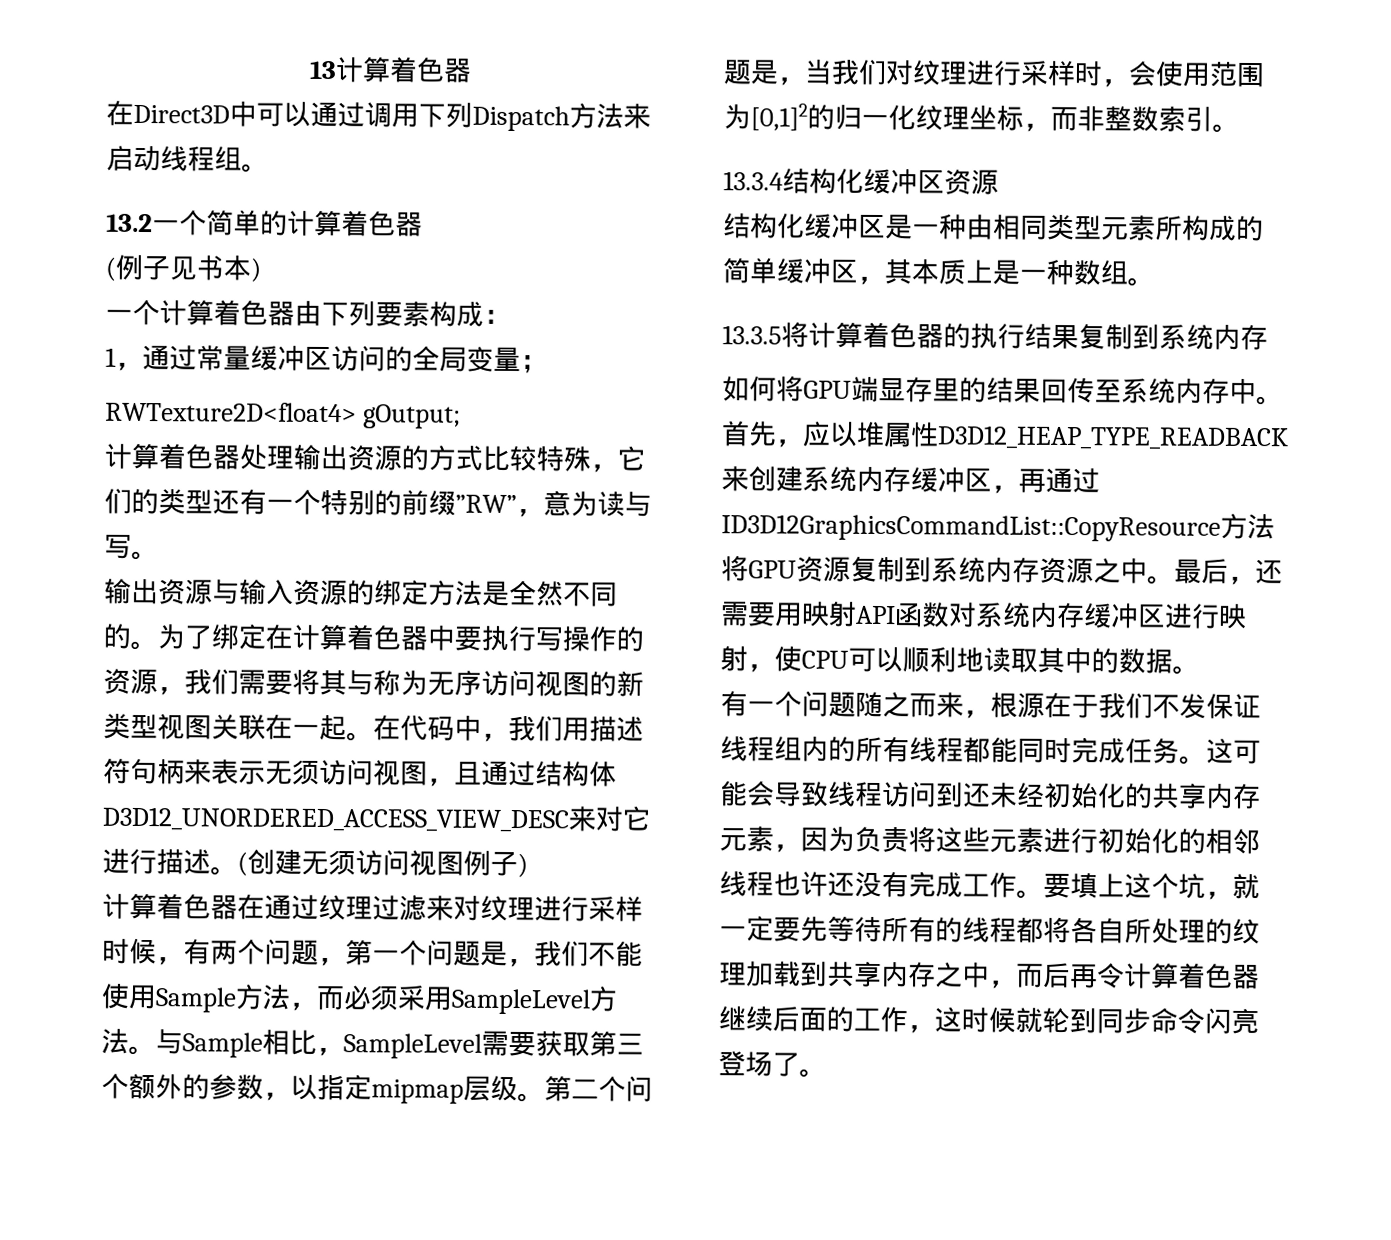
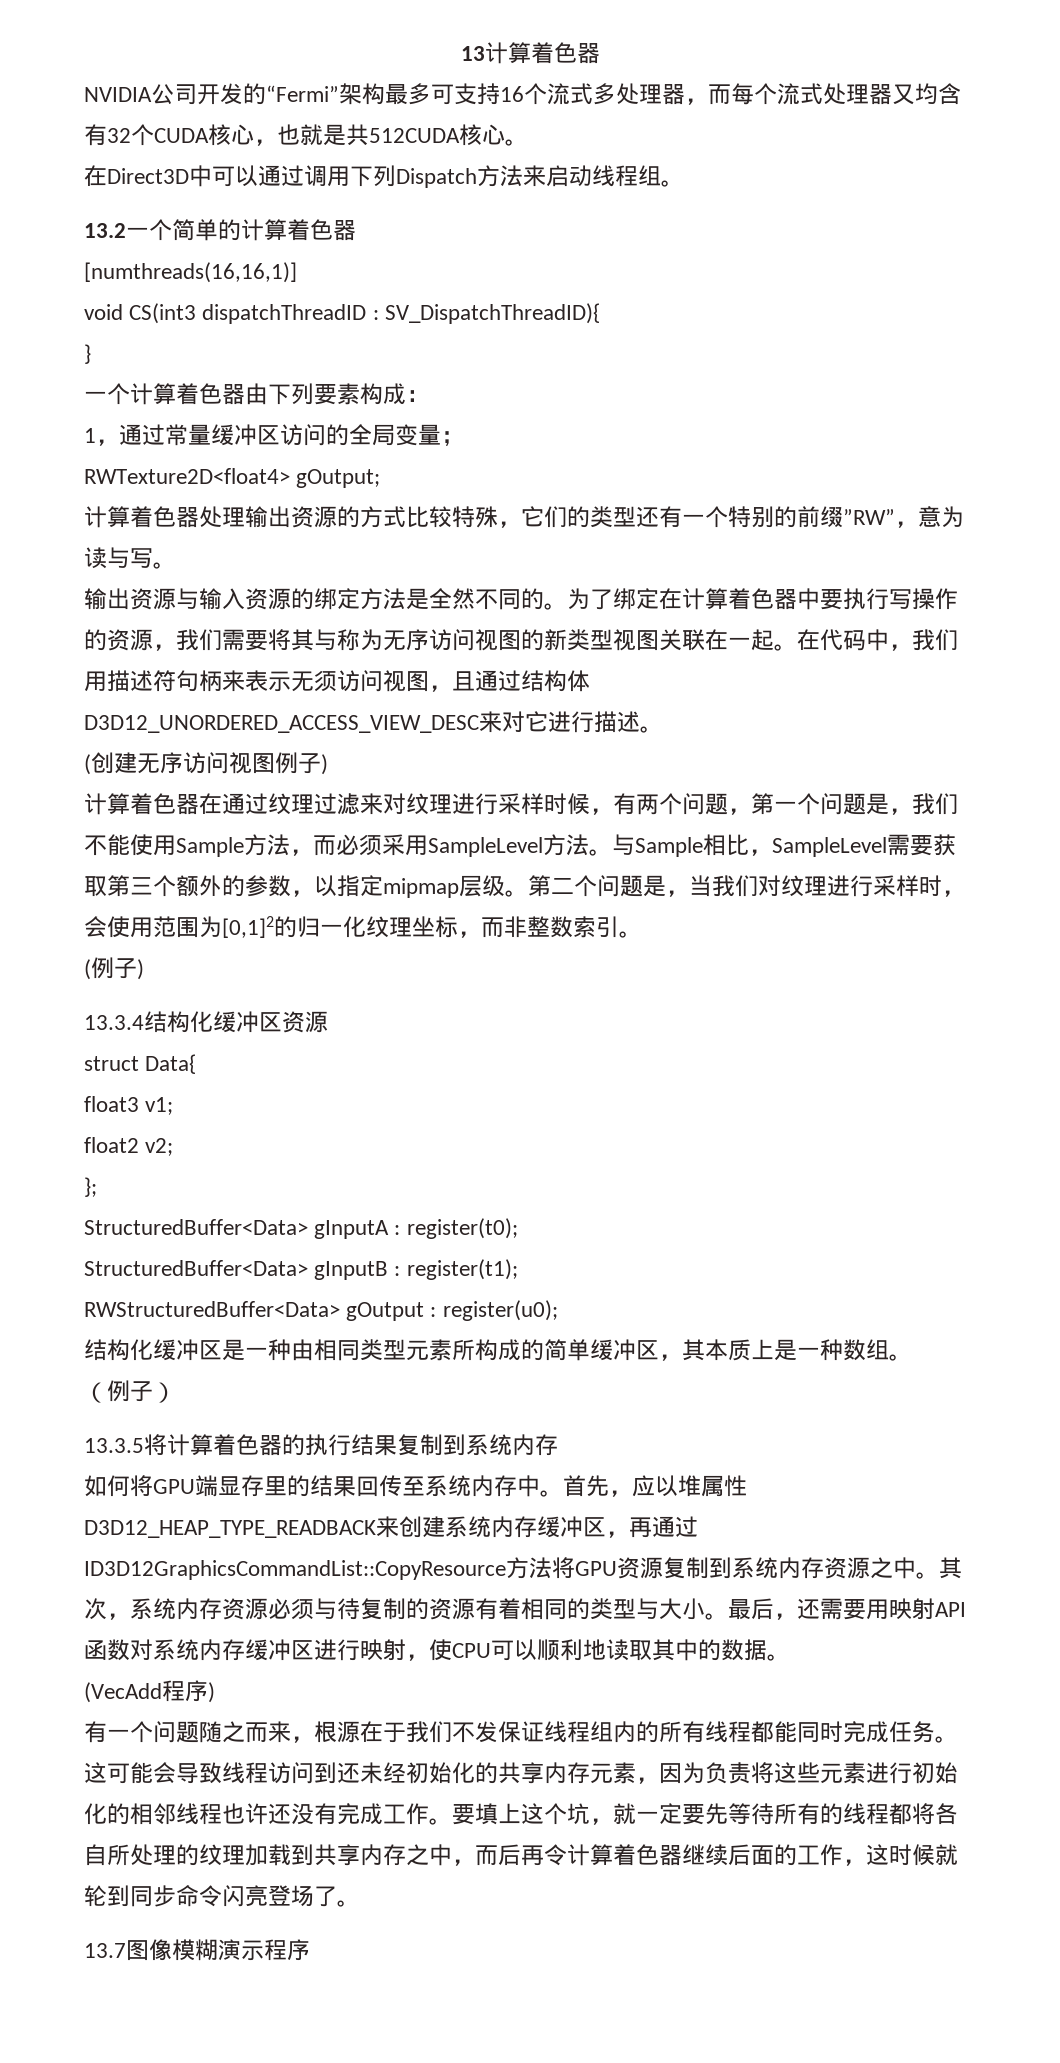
(472, 70) none -> [84,83,961,105] [84,124,528,146] // NVIDIA公司开发的“Fermi”架构最多可支持16个流式多处理器，而每个流式处理器又均含有32个CUDA核心，也就是共512CUDA核心。
[105,254,261,282] (例子见书本) -> [84,262,297,283] [84,303,600,324] [84,344,91,364] [numthreads(16,16,1)] // void CS(int3 dispatchThreadID : SV_DispatchThreadID){ // }
(238, 871) none -> (663, 729) //
[328,850,356,876] 须 -> [160,752,183,774] 序
(1240, 128) none -> [84,957,144,980] // (例子)
(999, 182) none -> [84,1054,197,1074] [84,1096,174,1115] [84,1137,174,1156] [84,1177,97,1197] [84,1218,518,1239] [84,1259,518,1280] [84,1300,558,1321] // struct Data{ // float3 v1; // float2 v2; // }; // StructuredBuffer<Data> gInputA : register(t0); // StructuredBuffer<Data> gInputB : register(t1); // RWStructuredBuffer<Data> gOutput : register(u0);
(1155, 282) none -> [84,1380,176,1403] // （例子）
(1175, 580) none -> [939,1557,962,1579] [84,1598,728,1620] 其次，系统内存资源必须与待复制的资源有着相同的类型与大小。
(1200, 670) none -> [84,1680,215,1703] // (VecAdd程序)
(827, 1073) none -> [84,1939,310,1961] // 13.7图像模糊演示程序

